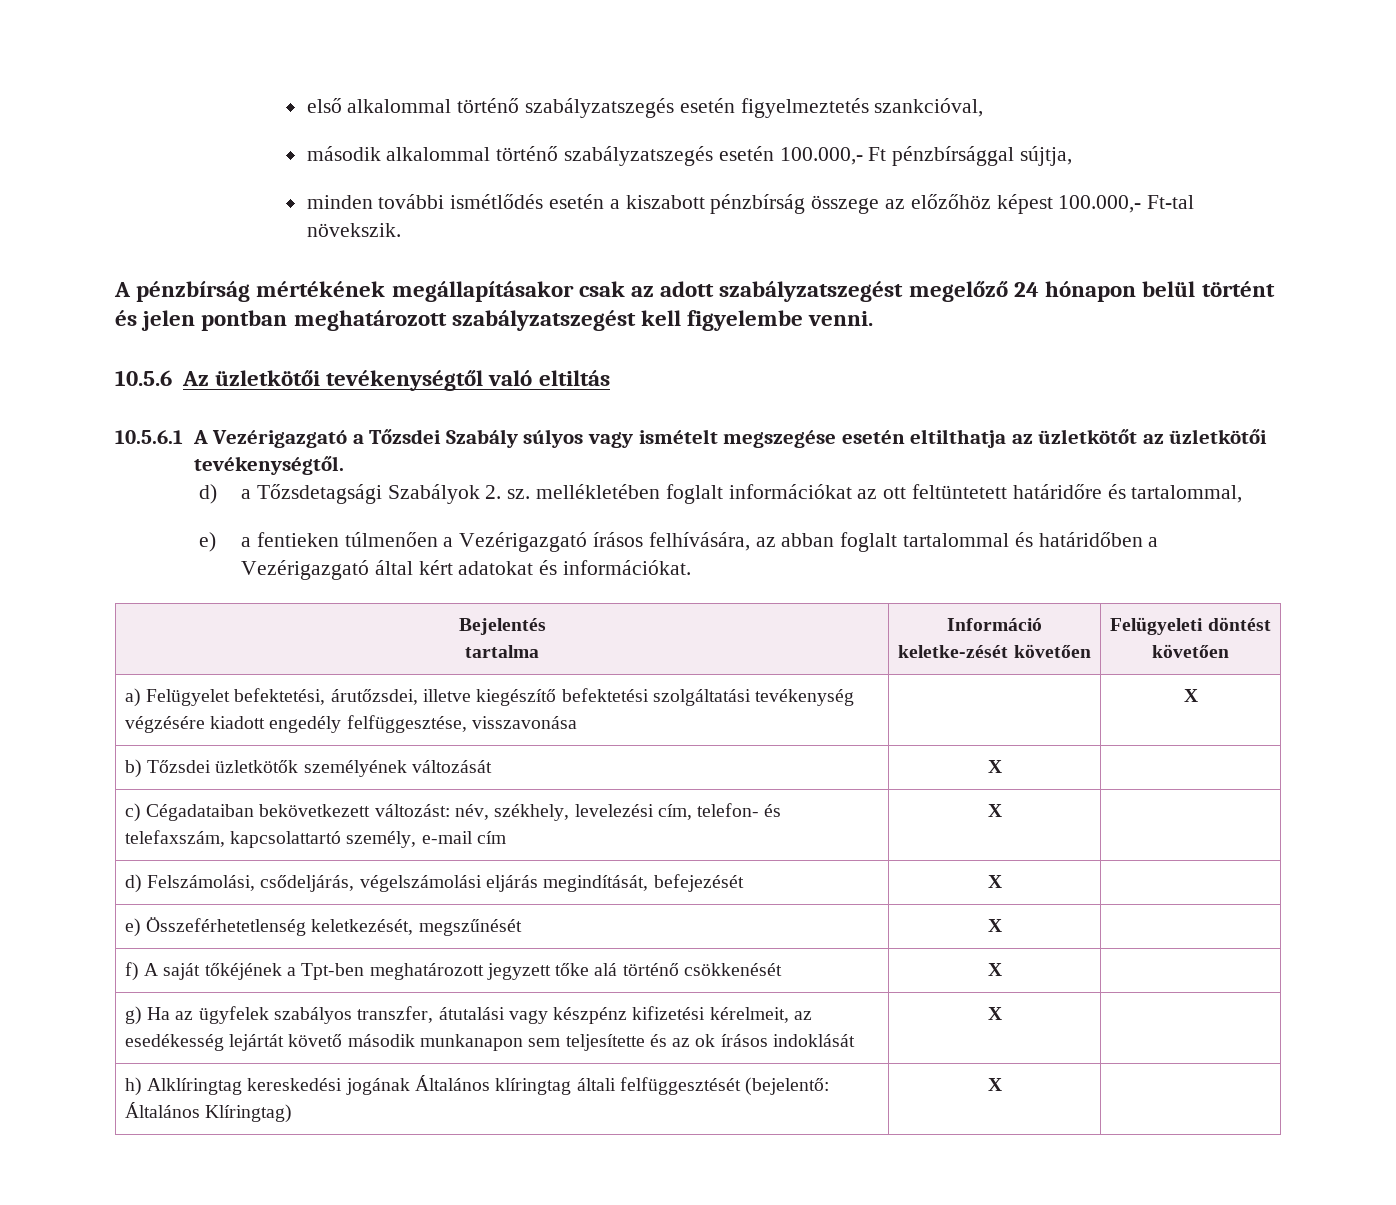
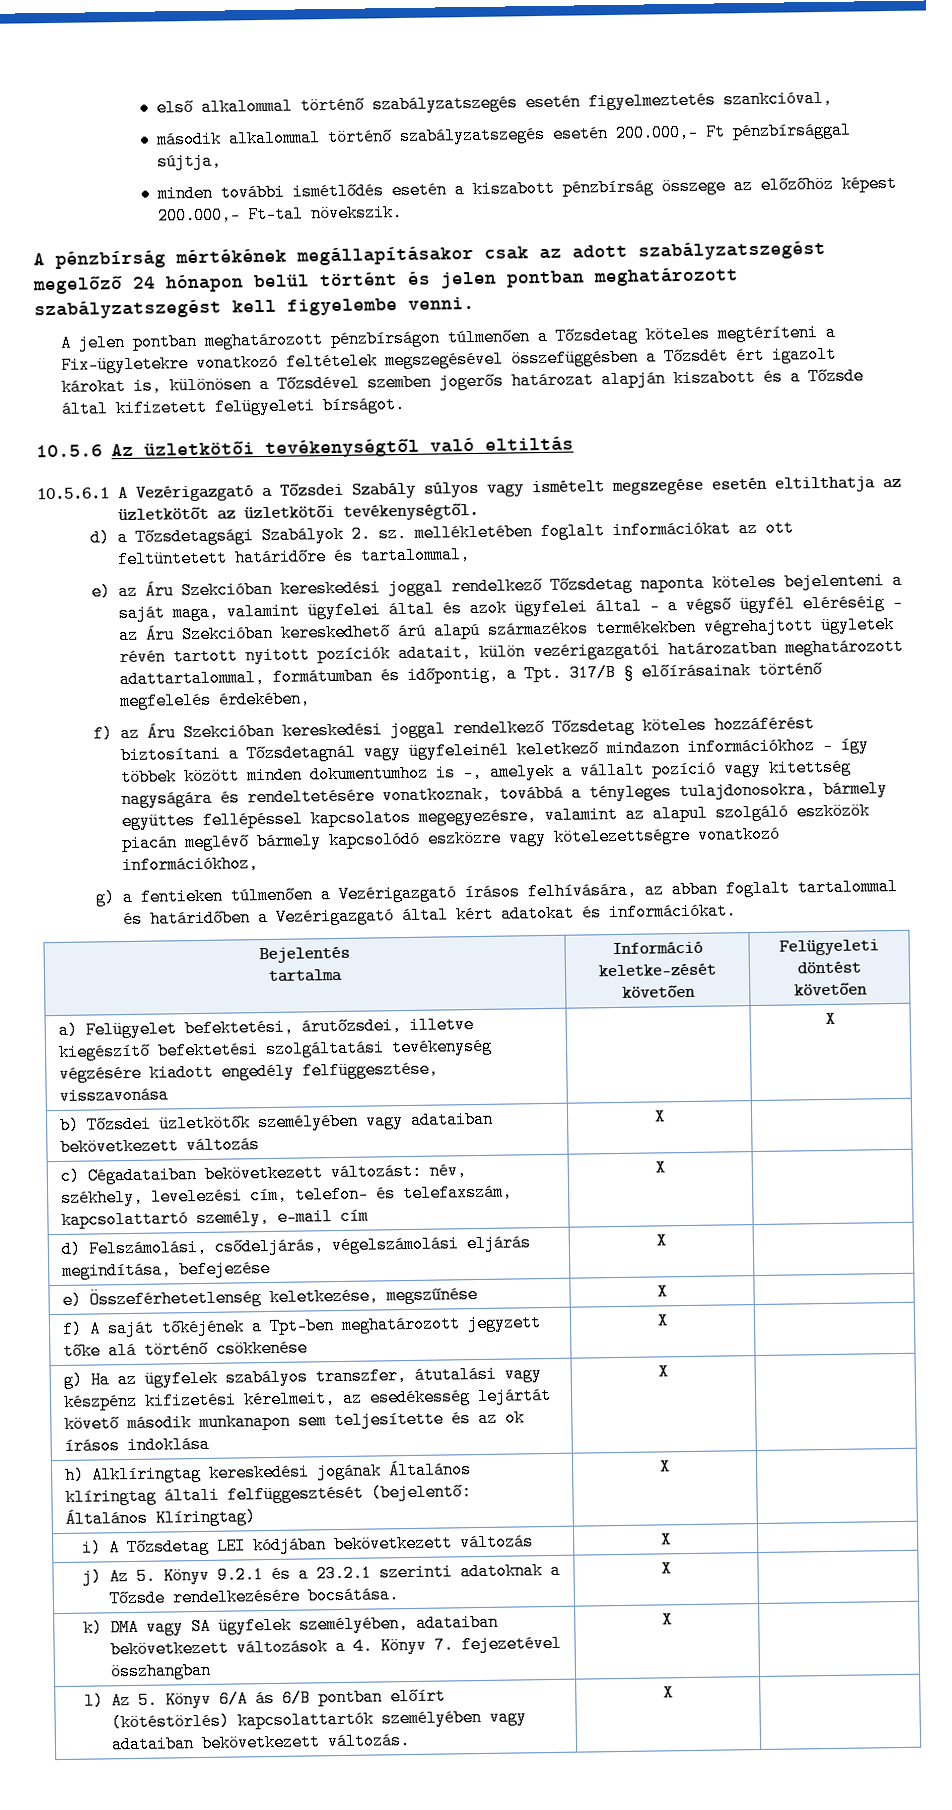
[779,147,863,165] 100.000,- -> [615,123,700,142] 200.000,-
[1058,195,1142,213] 100.000,- -> [157,206,242,225] 200.000,-
(874, 318) none -> [60,323,837,352] [61,345,838,374] [61,367,865,396] [61,395,406,418] // A jelen pontban meghatározott pénzbírságon túlmenően a Tőzsdetag köteles megtéríteni a Fix-ügyletekre vonatkozó feltételek megszegésével összefüggésben a Tőzsdét ért igazolt károkat is, különösen a Tőzsdével szemben jogerős határozat alapján kiszabott és a Tőzsde által kifizetett felügyeleti bírságot.
(216, 542) none -> [117,571,903,601] [117,594,902,623] [117,615,895,645] [118,637,904,667] [118,661,823,689] [118,690,311,711] [92,715,815,743] [119,736,869,765] [120,758,852,787] [120,780,888,809] [120,802,870,831] [120,825,780,853] [121,855,259,875] [94,889,115,907] az Áru Szekcióban kereskedési joggal rendelkező Tőzsdetag naponta köteles bejelenteni a saját maga, valamint ügyfelei által és azok ügyfelei által – a végső ügyfél eléréséig – az Áru Szekcióban kereskedhető árú alapú származékos termékekben végrehajtott ügyletek révén tartott nyitott pozíciók adatait, külön vezérigazgatói határozatban meghatározott adattartalommal, formátumban és időpontig, a Tpt. 317/B § előírásainak történő megfelelés érdekében, // f) az Áru Szekcióban kereskedési joggal rendelkező Tőzsdetag köteles hozzáférést biztosítani a Tőzsdetagnál vagy ügyfeleinél keletkező mindazon információkhoz – így többek között minden dokumentumhoz is –, amelyek a vállalt pozíció vagy kitettség nagyságára és rendeltetésére vonatkoznak, továbbá a tényleges tulajdonosokra, bármely együttes fellépéssel kapcsolatos megegyezésre, valamint az alapul szolgáló eszközök piacán meglévő bármely kapcsolódó eszközre vagy kötelezettségre vonatkozó információkhoz, // g)
[303,760,492,777] személyének változását -> [257,1110,495,1132] [60,1136,261,1156] személyében vagy adataiban bekövetkezett változás
[543,874,744,892] megindítását, befejezését -> [62,1259,272,1280] megindítása, befejezése
[311,919,522,936] keletkezését, megszűnését -> [269,1286,479,1306] keletkezése, megszűnése
[683,963,782,976] csökkenését -> [216,1339,309,1358] csökkenése
[772,1034,855,1047] indoklását -> [127,1435,211,1455] indoklása
(1002, 1084) none -> [81,1533,534,1557] [661,1533,671,1545] [81,1561,561,1586] [108,1586,399,1608] [661,1562,671,1574] [82,1613,499,1637] [109,1634,562,1659] [109,1661,212,1681] [662,1613,672,1625] [83,1687,446,1710] [110,1708,527,1732] [110,1732,411,1754] [663,1686,673,1698] // i) A Tőzsdetag LEI kódjában bekövetkezett változás | X | // j) Az 5. Könyv 9.2.1 és a 23.2.1 szerinti adatoknak a Tőzsde rendelkezésére bocsátása. | X | // k) DMA vagy SA ügyfelek személyében, adataiban bekövetkezett változások a 4. Könyv 7. fejezetével összhangban | X | // l) Az 5. Könyv 6/A ás 6/B pontban előírt (kötéstörlés) kapcsolattartók személyében vagy adataiban bekövetkezett változás. | X |

